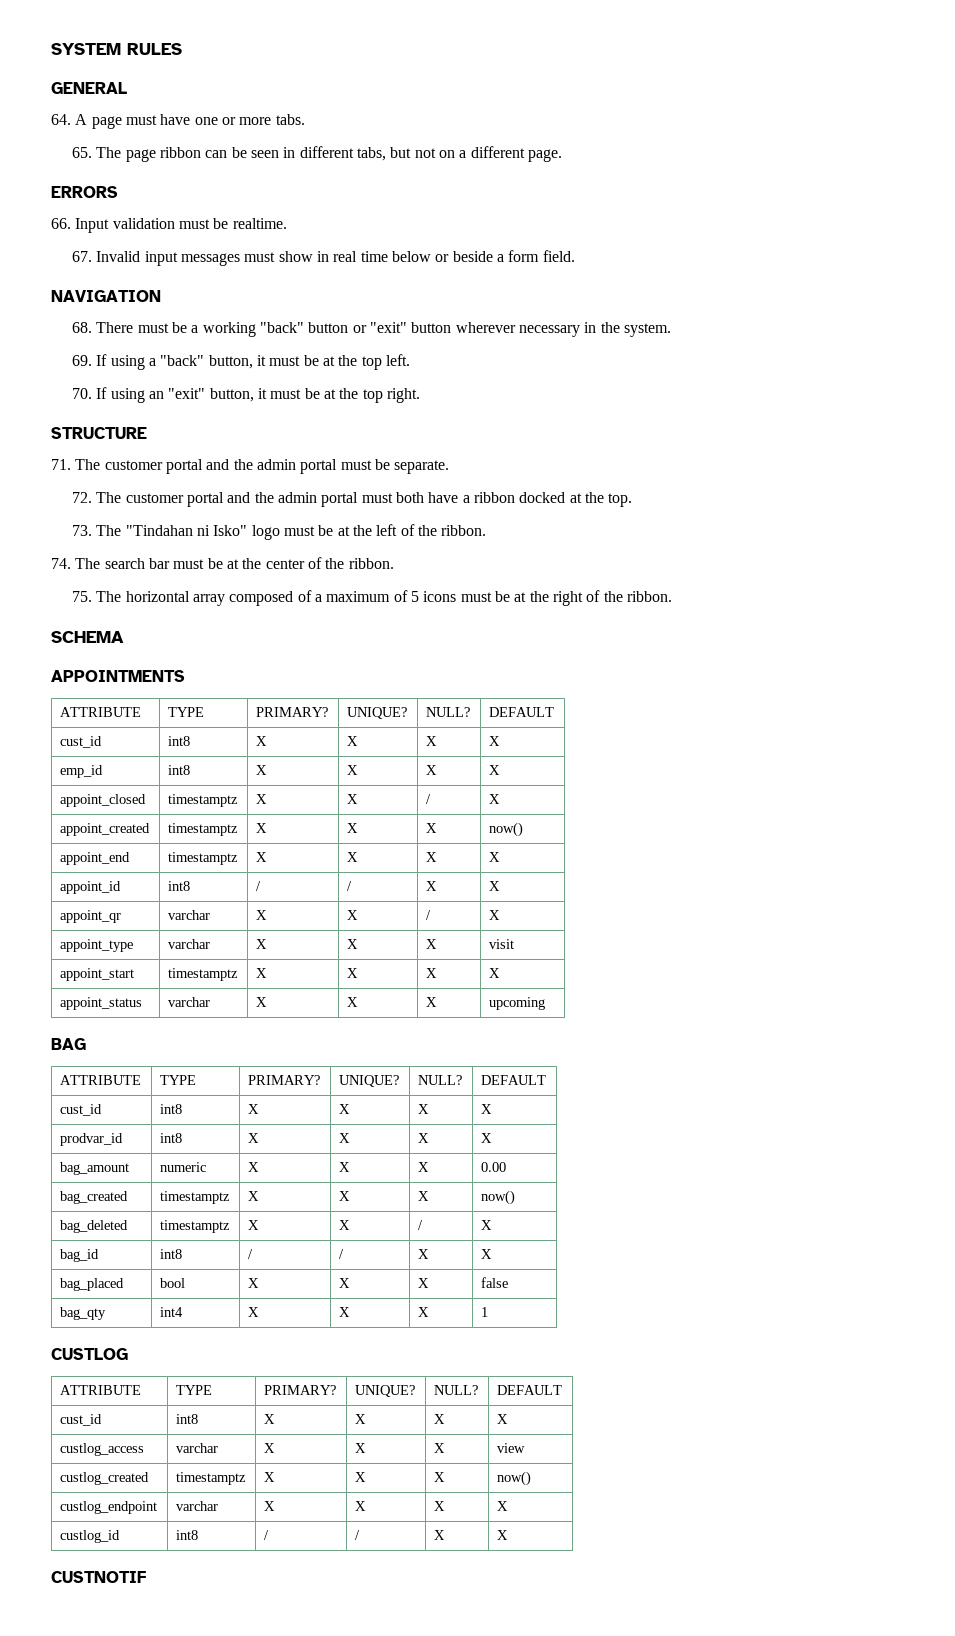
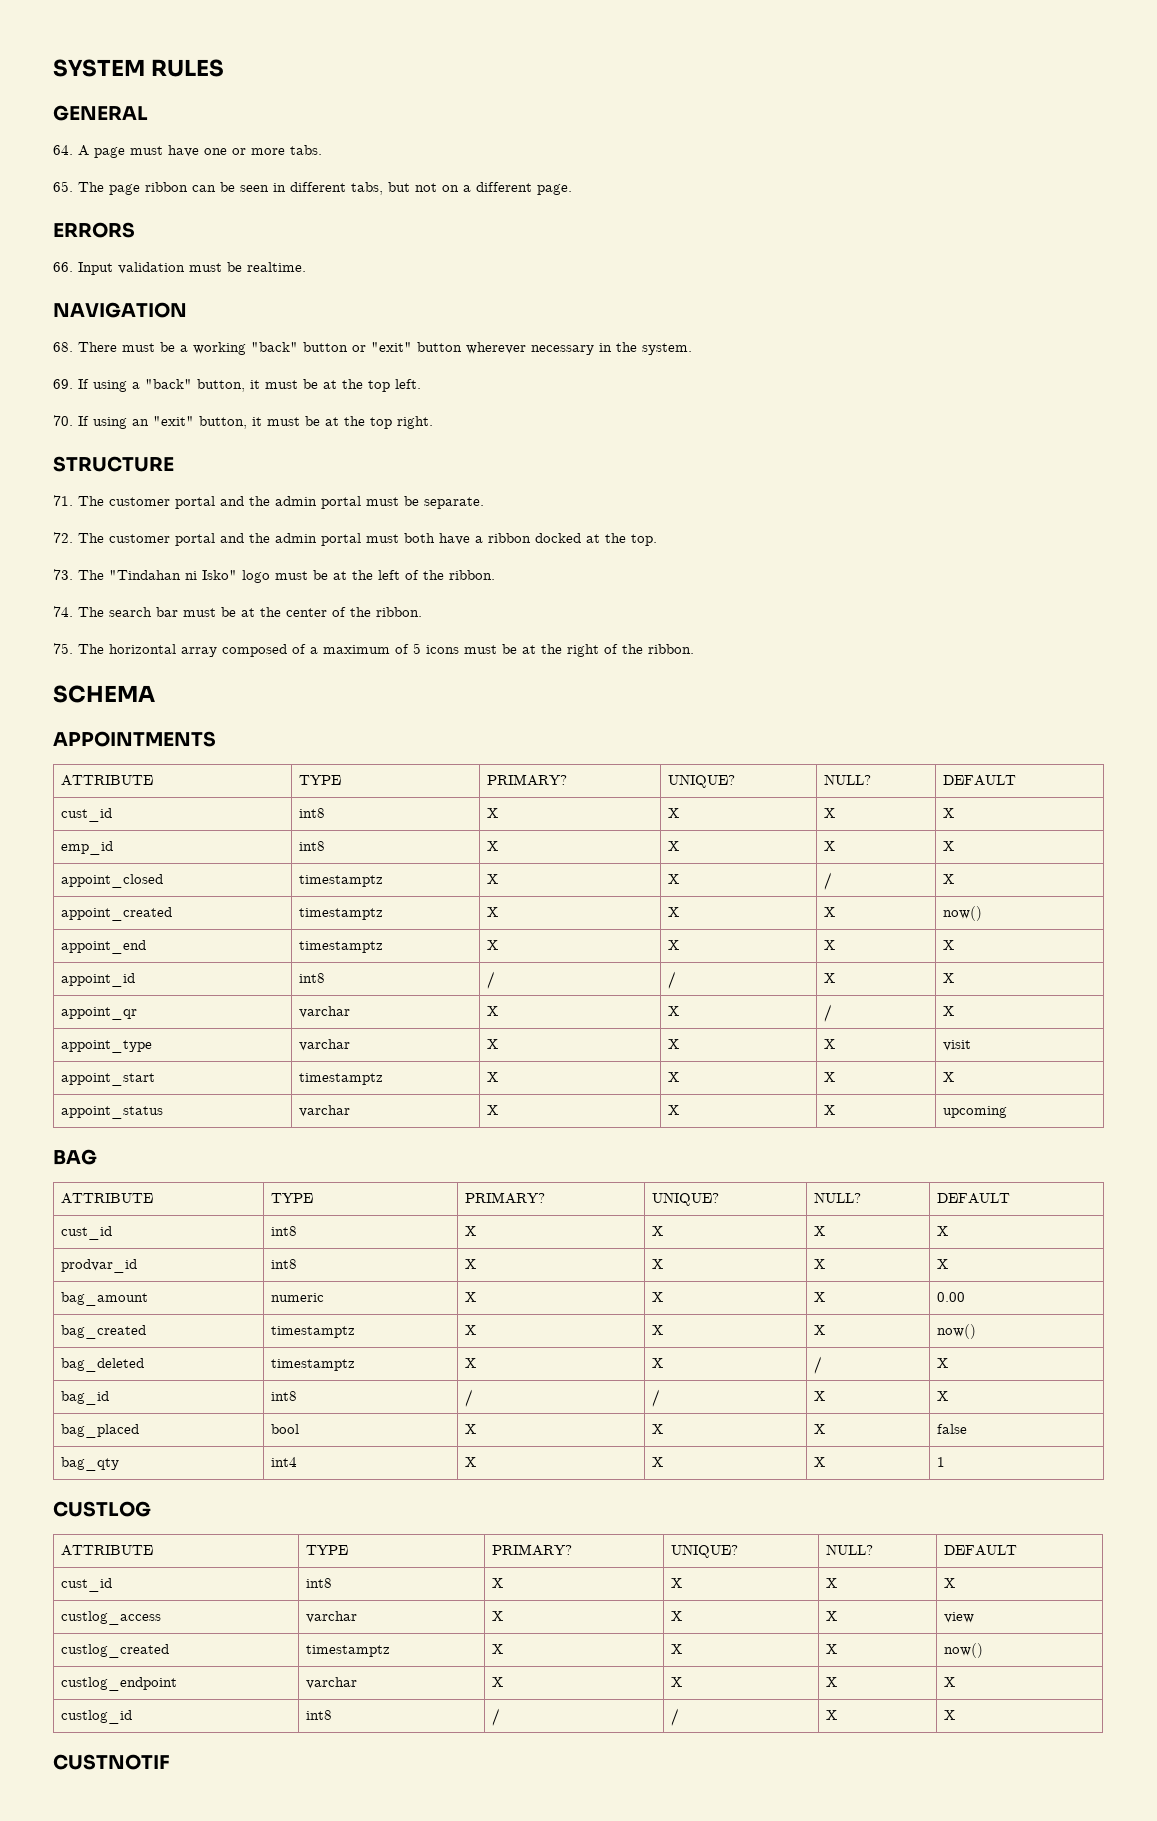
[72,250,575,266] // 67. Invalid input messages must show in real time below or beside a form field. -> (306, 267) none

